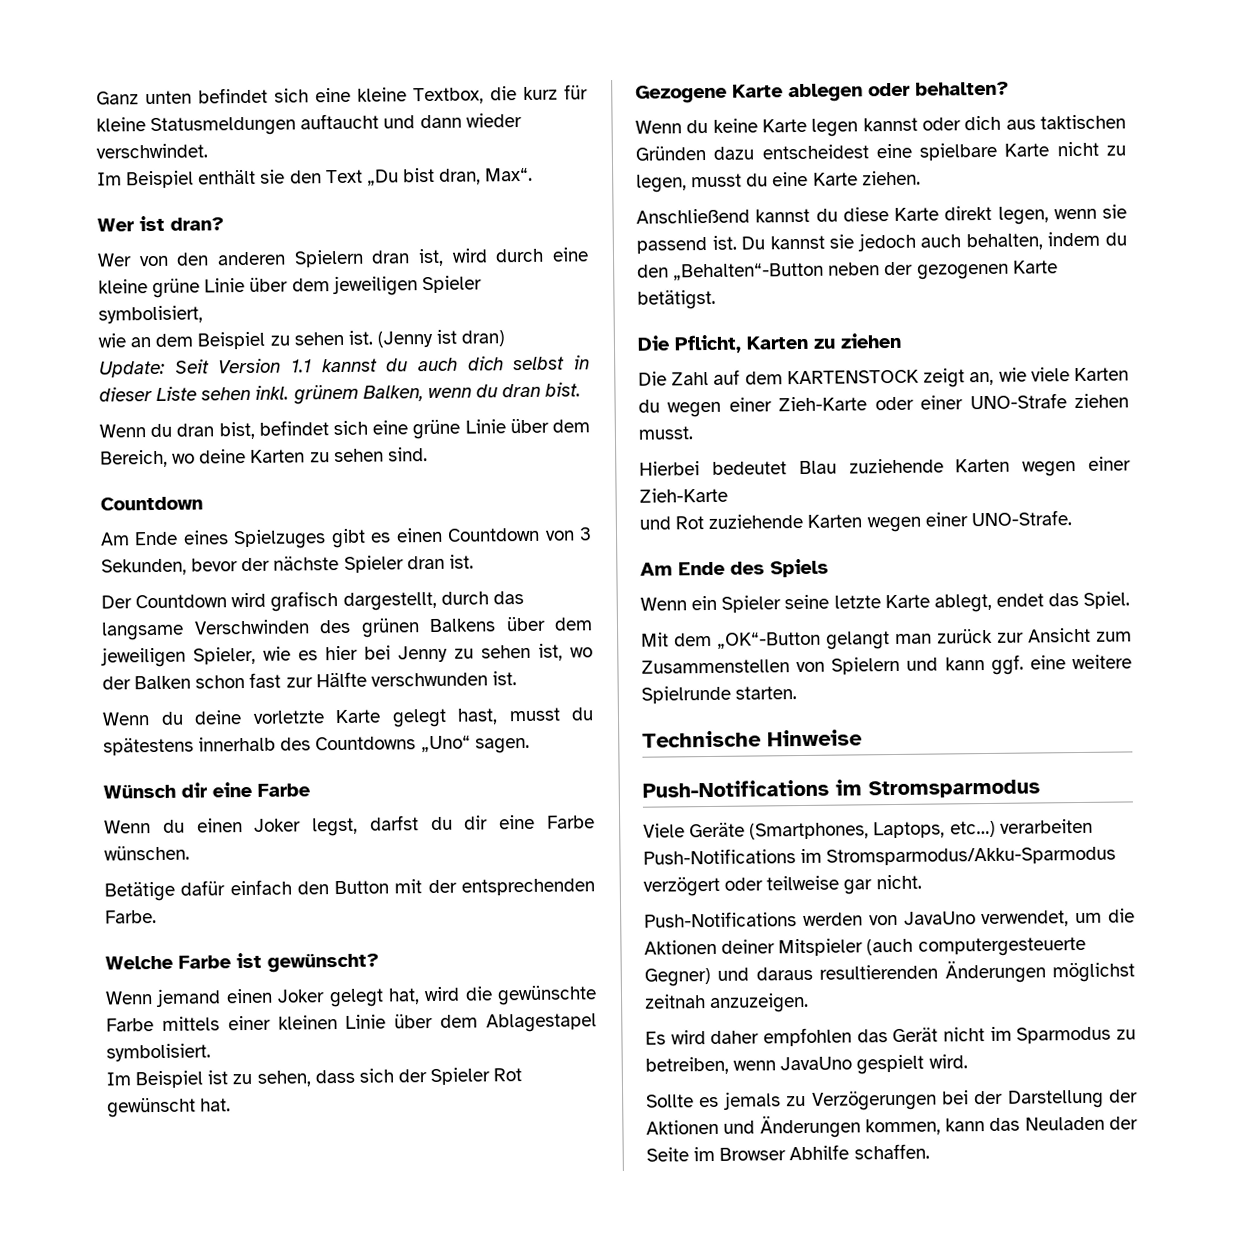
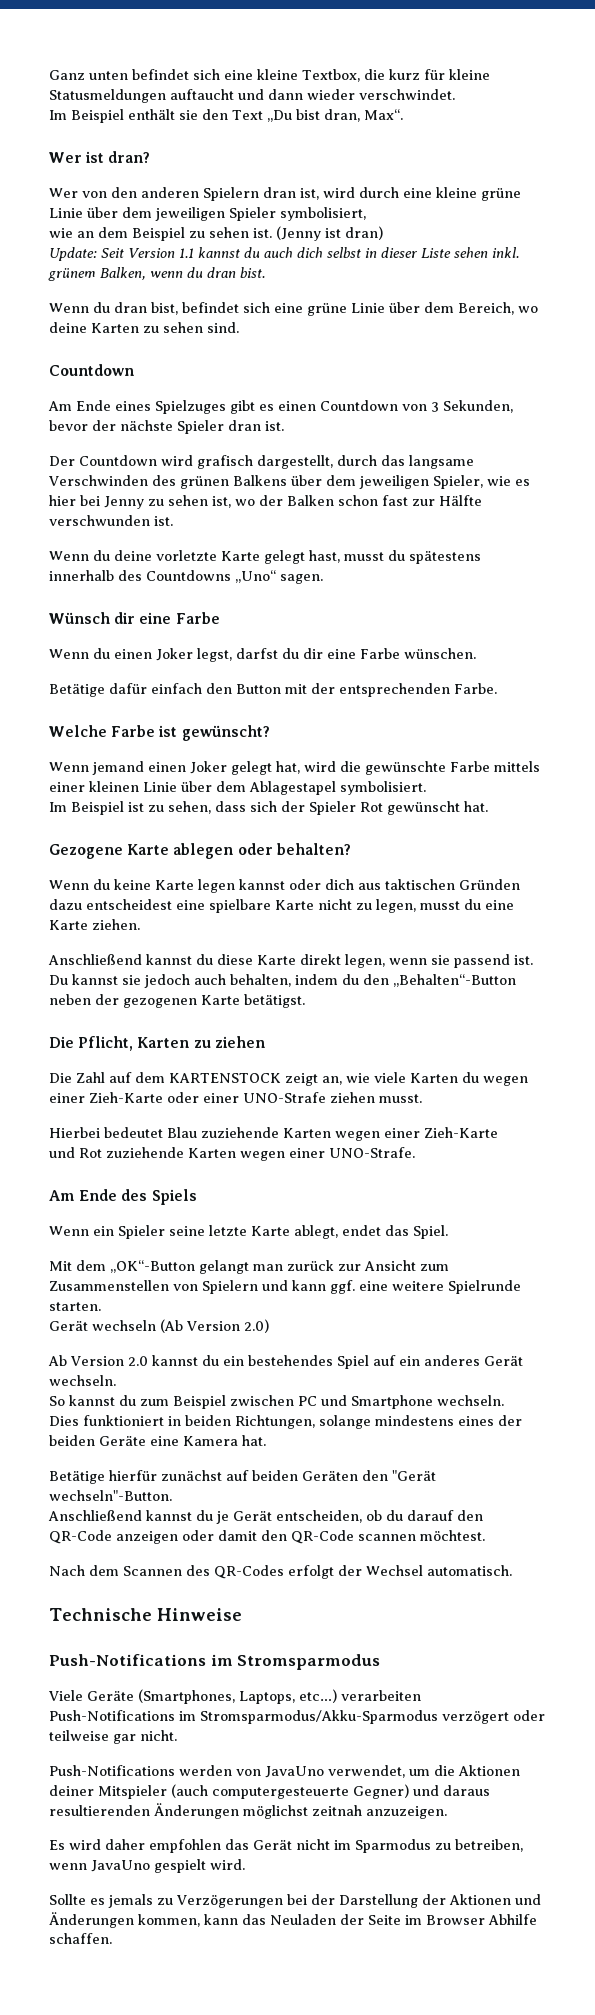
(798, 693) none -> [49,1319,269,1333] [48,1355,523,1369] [49,1375,116,1386] [49,1395,504,1409] [49,1415,522,1429] [49,1435,266,1446] [49,1470,436,1484] [49,1490,172,1501] [48,1510,483,1524] [49,1530,485,1544] [49,1565,512,1579] // Gerät wechseln (Ab Version 2.0) // Ab Version 2.0 kannst du ein bestehendes Spiel auf ein anderes Gerät wechseln. // So kannst du zum Beispiel zwischen PC und Smartphone wechseln. // Dies funktioniert in beiden Richtungen, solange mindestens eines der beiden Geräte eine Kamera hat. // Betätige hierfür zunächst auf beiden Geräten den "Gerät wechseln"-Button. // Anschließend kannst du je Gerät entscheiden, ob du darauf den QR-Code anzeigen oder damit den QR-Code scannen möchtest. // Nach dem Scannen des QR-Codes erfolgt der Wechsel automatisch.

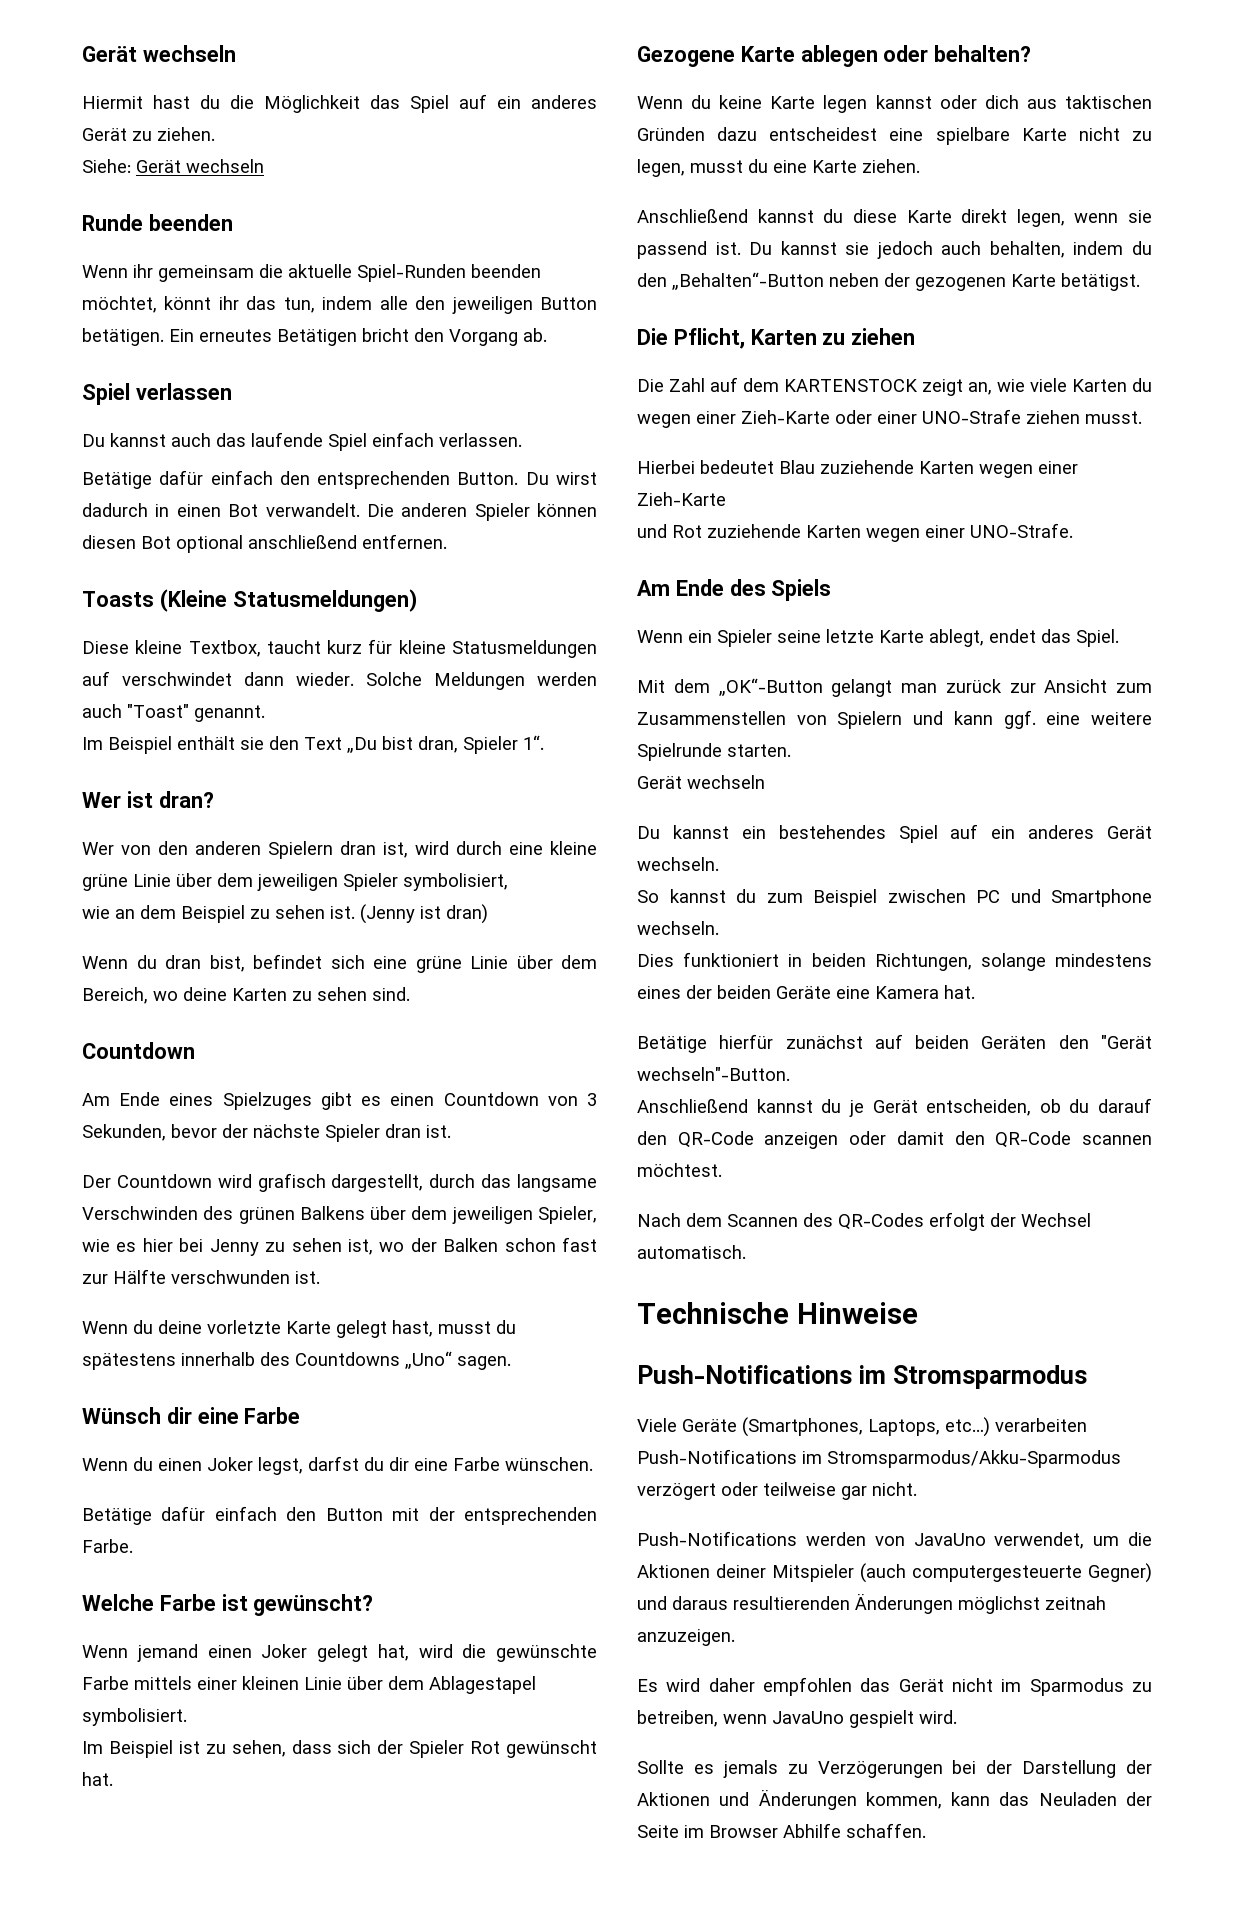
[49,69,253,80] Ganz unten befindet sich eine -> [82,45,236,62] [82,94,597,113] [82,127,215,141] [82,159,264,173] [82,214,233,231] [82,264,541,282] [82,296,598,314] [82,328,547,346] [82,383,232,405] [82,432,522,451] [82,470,597,489] [82,503,597,521] [82,534,447,553] [82,589,417,612] [82,641,129,654] Gerät wechseln // Hiermit hast du die Möglichkeit das Spiel auf ein anderes Gerät zu ziehen. // Siehe: Gerät wechseln // Runde beenden // Wenn ihr gemeinsam die aktuelle Spiel-Runden beenden möchtet, könnt ihr das tun, indem alle den jeweiligen Button betätigen. Ein erneutes Betätigen bricht den Vorgang ab. // Spiel verlassen // Du kannst auch das laufende Spiel einfach verlassen. // Betätige dafür einfach den entsprechenden Button. Du wirst dadurch in einen Bot verwandelt. Die anderen Spieler können diesen Bot optional anschließend entfernen. // Toasts (Kleine Statusmeldungen) // Diese
[363,69,385,80] die -> [266,640,321,654] taucht
[170,89,455,100] auftaucht und dann wieder verschwindet. -> [82,671,597,690] [82,704,265,722] auf verschwindet dann wieder. Solche Meldungen werden auch "Toast" genannt.
[363,109,403,120] Max“. -> [463,735,544,754] Spieler 1“.
[49,247,519,261] [48,267,265,281] // Update: Seit Version 1.1 kannst du auch dich selbst in dieser Liste sehen inkl. grünem Balken, wenn du dran bist. -> (488, 914) none
[160,1319,269,1333] [48,1355,219,1366] (Ab Version 2.0) // Ab Version 2.0 kannst du -> [637,825,729,839] // Du kannst

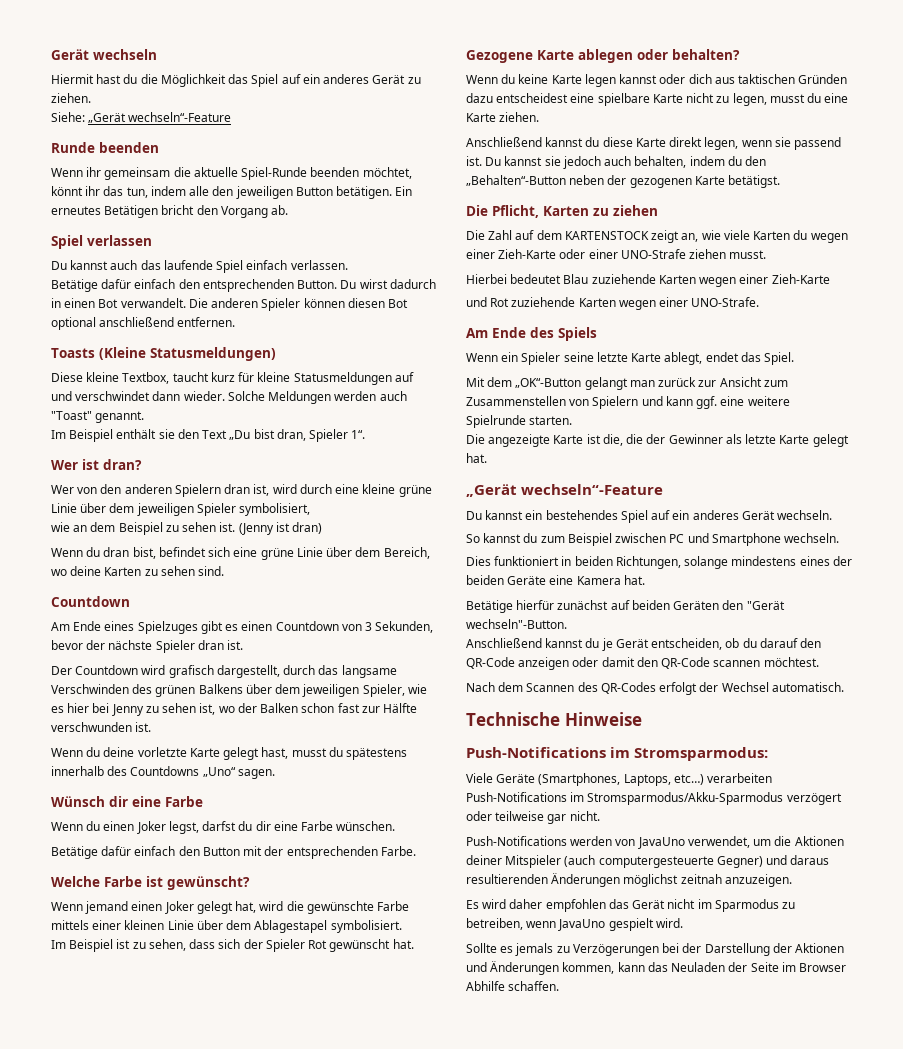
[136,159,264,173] Gerät wechseln -> [88,112,232,123] „Gerät wechseln“-Feature
[357,264,466,282] Spiel-Runden -> [241,167,308,180] Spiel-Runde
(110, 678) none -> [51,391,72,401] und
[637,775,765,789] Gerät wechseln -> [466,434,849,447] [466,453,487,463] [466,484,664,497] Die angezeigte Karte ist die, die der Gewinner als letzte Karte gelegt hat. // „Gerät wechseln“-Feature
[892,1365,1087,1389] Stromsparmodus -> [634,747,769,761] Stromsparmodus:

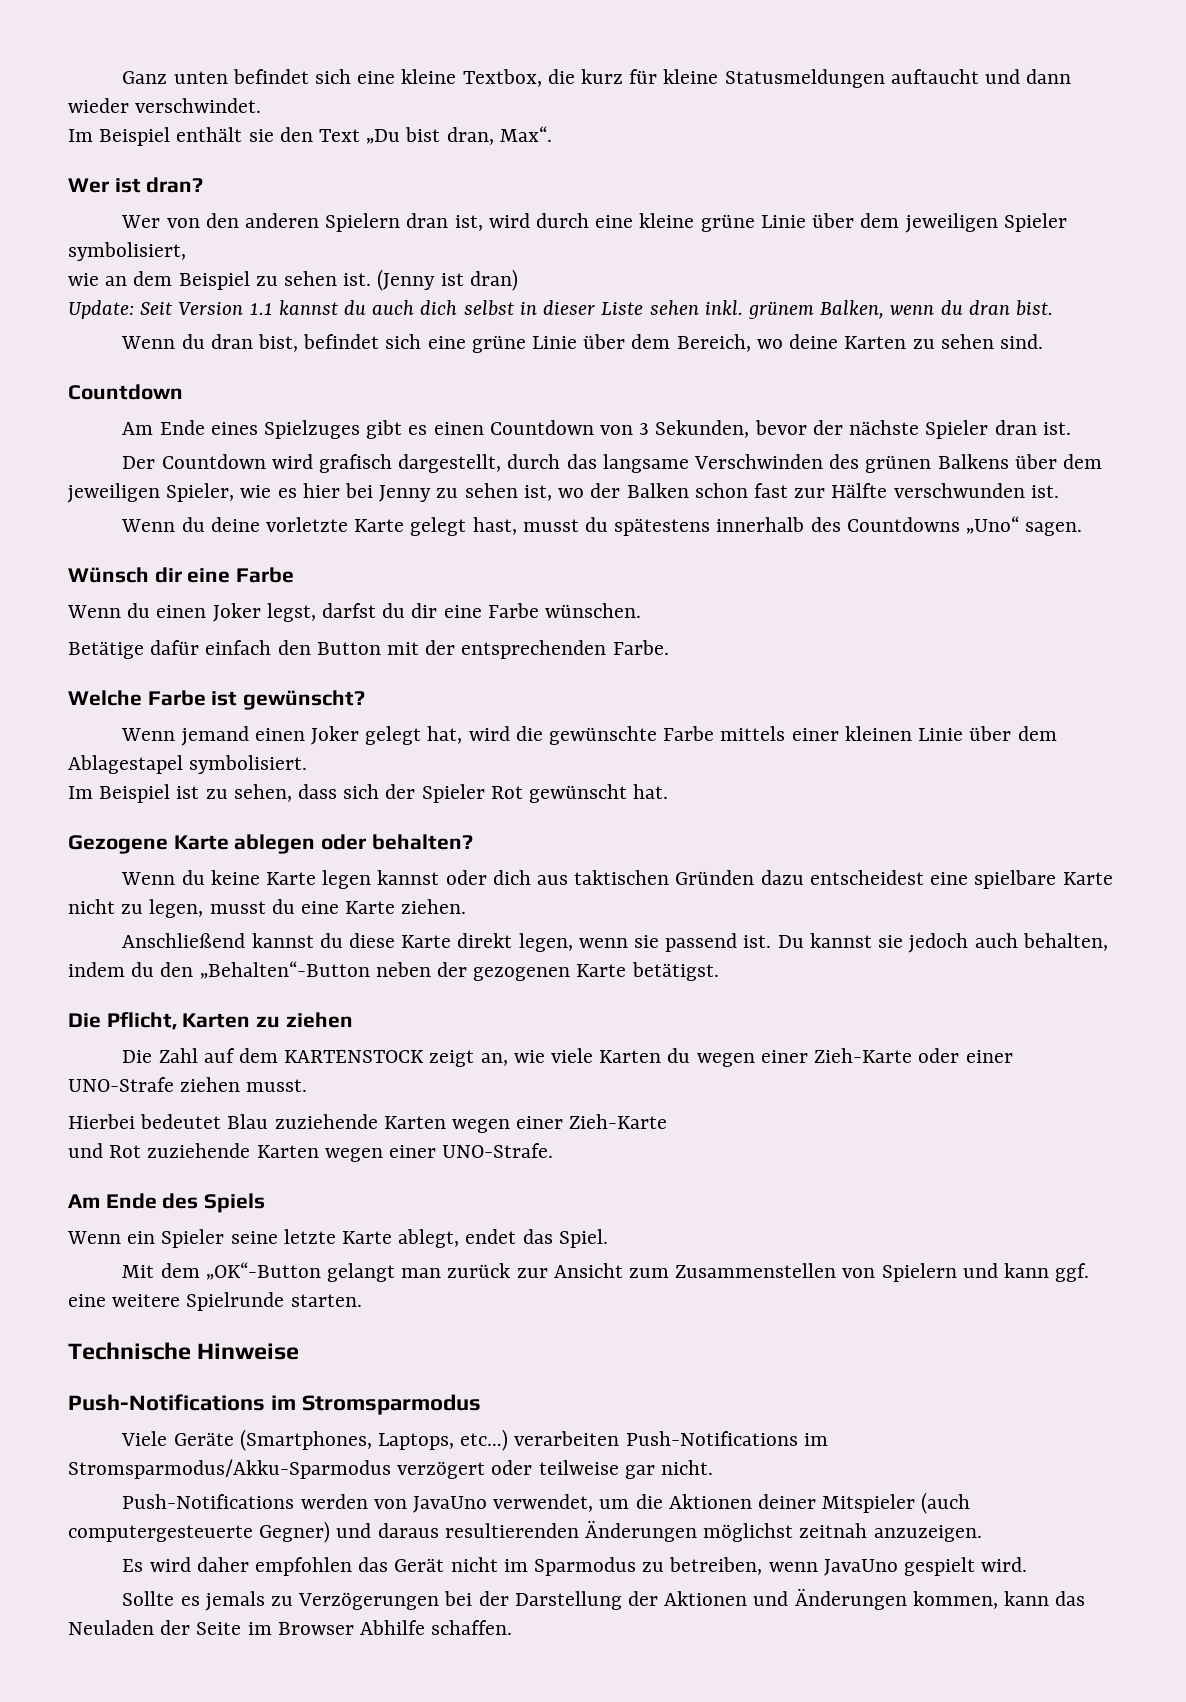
[51,49,157,60] [51,74,421,87] [51,93,91,103] [51,112,232,123] [51,142,159,153] [51,167,412,180] [51,186,413,199] [51,205,289,218] [51,235,152,249] [51,260,348,273] [51,279,436,292] [51,298,409,311] [51,317,236,330] [51,347,276,361] [51,372,83,382] Gerät wechseln // Hiermit hast du die Möglichkeit das Spiel auf ein anderes Gerät zu ziehen. // Siehe: „Gerät wechseln“-Feature // Runde beenden // Wenn ihr gemeinsam die aktuelle Spiel-Runde beenden möchtet, könnt ihr das tun, indem alle den jeweiligen Button betätigen. Ein erneutes Betätigen bricht den Vorgang ab. // Spiel verlassen // Du kannst auch das laufende Spiel einfach verlassen. // Betätige dafür einfach den entsprechenden Button. Du wirst dadurch in einen Bot verwandelt. Die anderen Spieler können diesen Bot optional anschließend entfernen. // Toasts (Kleine Statusmeldungen) // Diese -> [122,69,396,84] Ganz unten befindet sich eine
[172,372,209,382] taucht -> [547,69,575,84] die
[394,372,414,382] [51,391,407,404] [51,411,145,423] auf und verschwindet dann wieder. Solche Meldungen werden auch "Toast" genannt. -> [890,69,1072,84] [68,98,262,113] auftaucht und dann wieder verschwindet.
[309,429,366,442] Spieler 1“. -> [499,126,552,142] Max“.
(323, 528) none -> [68,300,1053,319] // Update: Seit Version 1.1 kannst du auch dich selbst in dieser Liste sehen inkl. grünem Balken, wenn du dran bist.
[466,434,849,447] [466,453,487,463] [466,484,664,497] [466,510,833,523] [466,533,840,546] [466,556,852,569] [466,575,645,585] [466,600,785,613] [466,619,567,629] [466,638,822,651] [466,657,819,670] [466,682,844,695] // Die angezeigte Karte ist die, die der Gewinner als letzte Karte gelegt hat. // „Gerät wechseln“-Feature // Du kannst ein bestehendes Spiel auf ein anderes Gerät wechseln. // So kannst du zum Beispiel zwischen PC und Smartphone wechseln. // Dies funktioniert in beiden Richtungen, solange mindestens eines der beiden Geräte eine Kamera hat. // Betätige hierfür zunächst auf beiden Geräten den "Gerät wechseln"-Button. // Anschließend kannst du je Gerät entscheiden, ob du darauf den QR-Code anzeigen oder damit den QR-Code scannen möchtest. // Nach dem Scannen des QR-Codes erfolgt der Wechsel automatisch. -> (362, 1300) none
[634,747,769,761] Stromsparmodus: -> [301,1394,481,1415] Stromsparmodus

